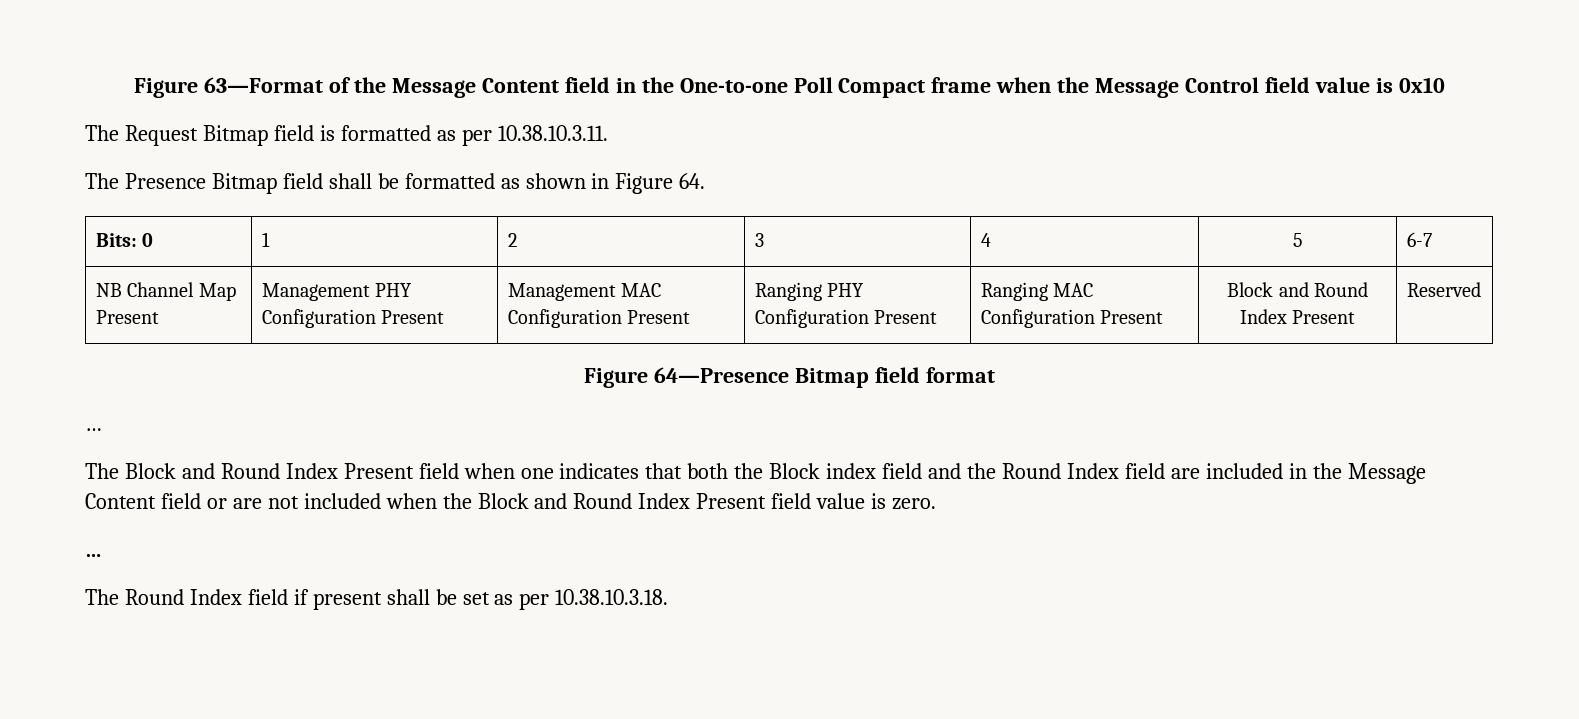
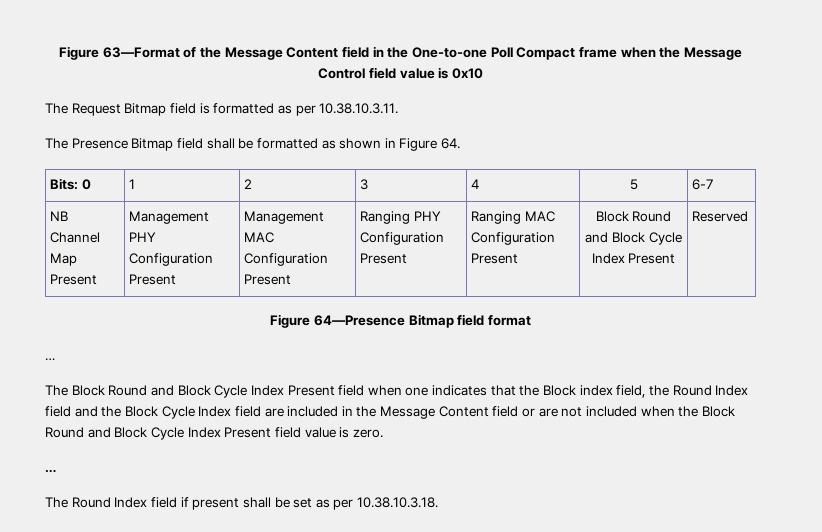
[1278,282,1368,297] and Round -> [632,211,672,222] [585,232,682,245] Round and Block Cycle
[181,463,280,479] and Round -> [108,385,248,398] Round and Block Cycle
[687,463,729,479] both -> (516, 390) none
(877, 471) none -> [616,385,749,398] field, the Round Index
[1001,463,1061,479] Round -> [124,406,195,419] Block Cycle
[534,493,633,509] and Round -> [45,427,184,440] Round and Block Cycle

